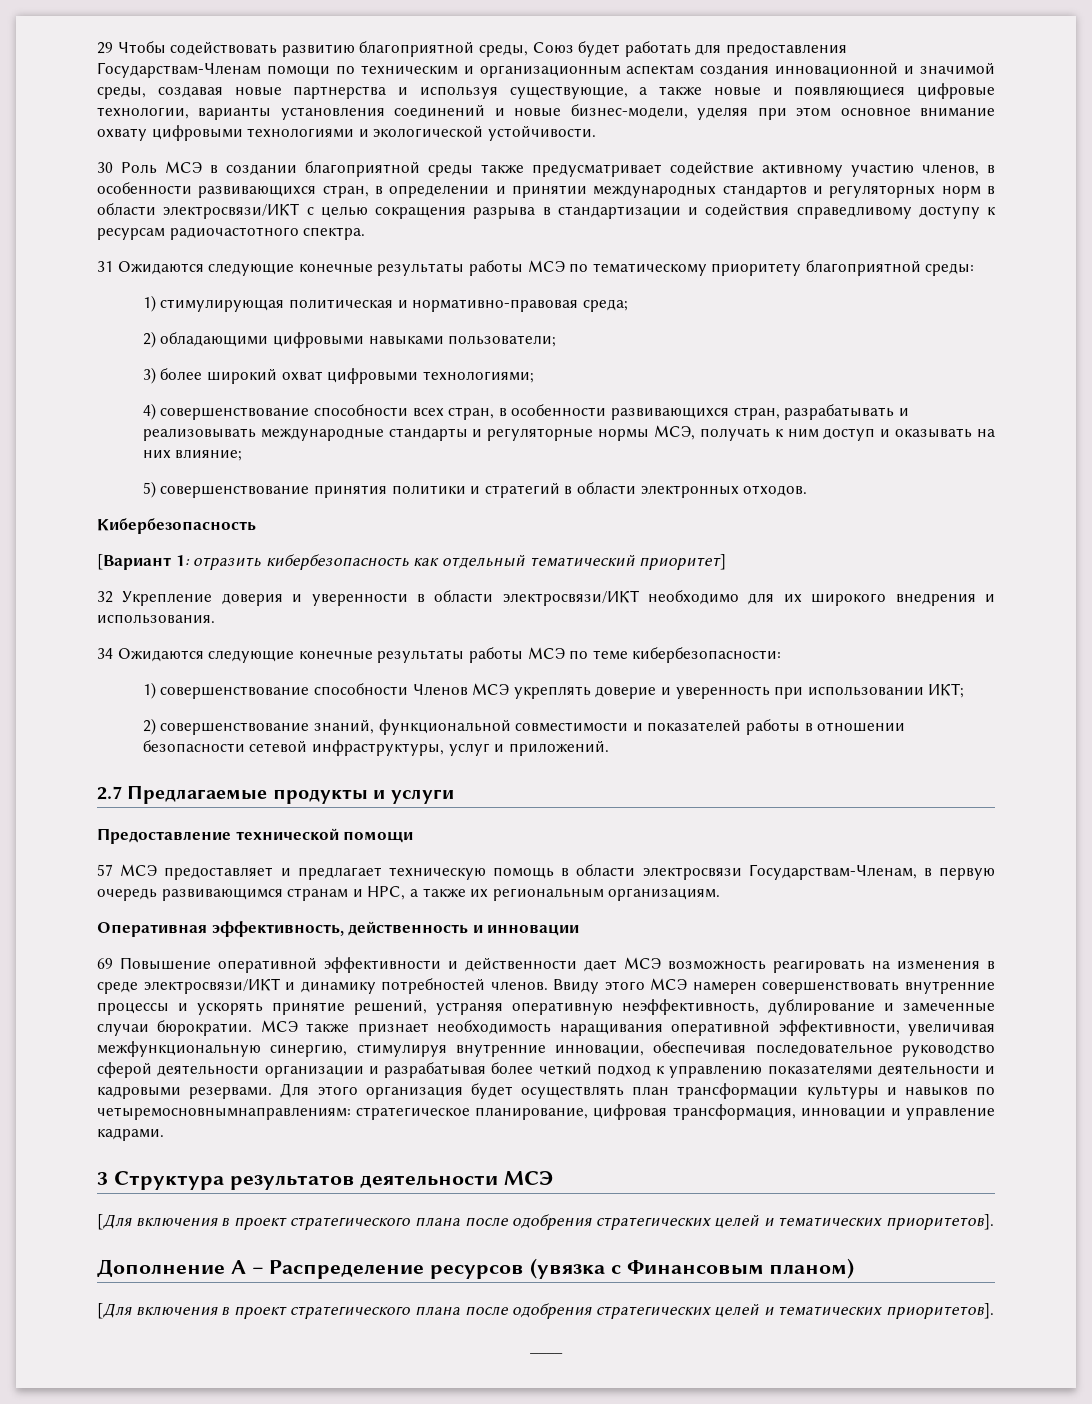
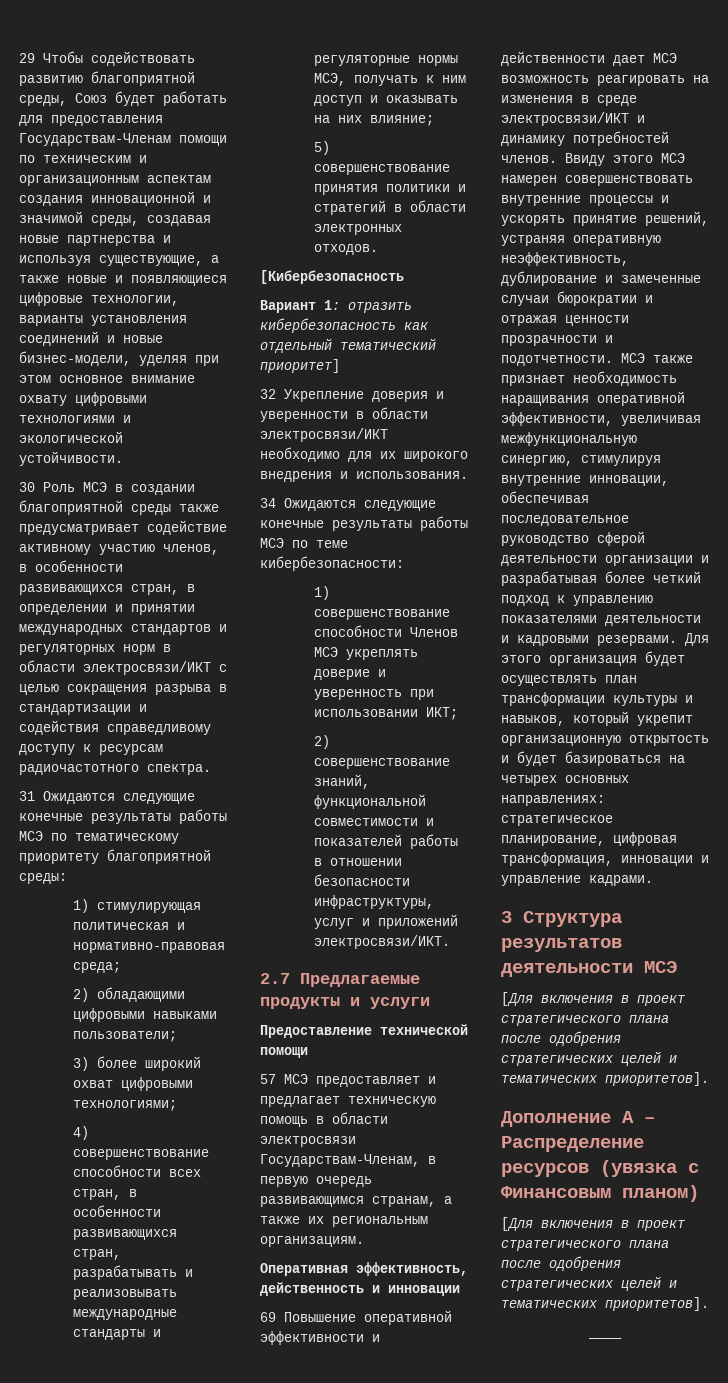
[97,518,256,534] [97,554,171,570] Кибербезопасность // [Вариант -> [260,270,404,284] [260,300,316,313] [Кибербезопасность // Вариант
[249,740,308,753] сетевой -> (410, 880) none
[508,740,609,756] приложений. -> [377,914,458,929] [313,935,450,949] приложений электросвязи/ИКТ.
[287,886,406,901] странам и НРС, -> [372,1196,436,1207] странам,
[157,1020,253,1036] бюрократии. -> [557,291,653,306] [501,315,629,326] [501,335,613,346] [501,355,613,366] бюрократии и отражая ценности прозрачности и подотчетности.
[904,1086,995,1096] [97,1107,351,1120] навыков по четыремосновнымнаправлениям: -> [501,711,693,726] [501,735,709,746] [501,751,685,766] [501,775,629,786] [501,795,605,806] навыков, который укрепит организационную открытость и будет базироваться на четырех основных направлениях:

